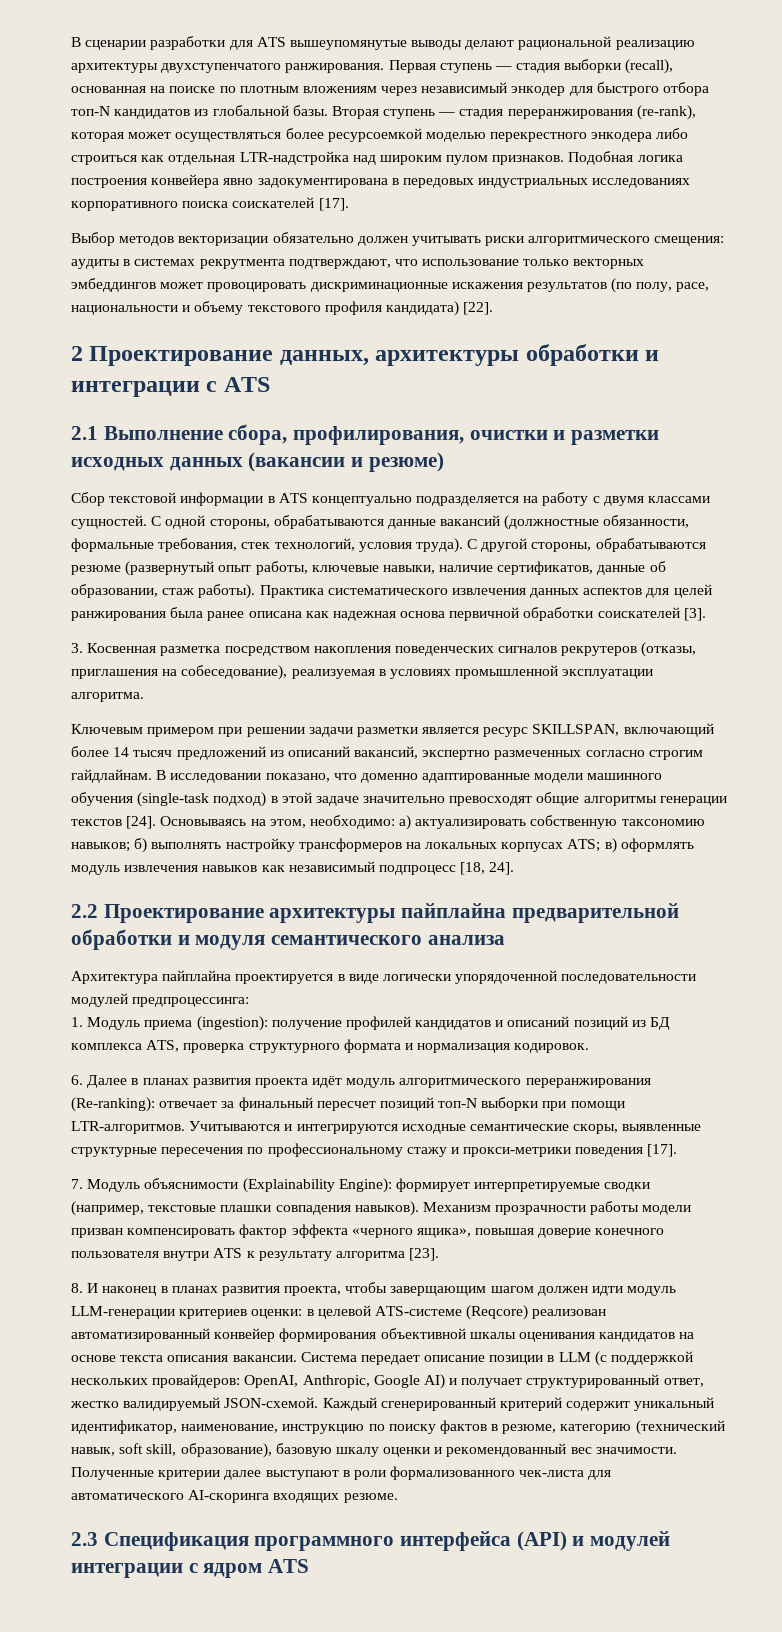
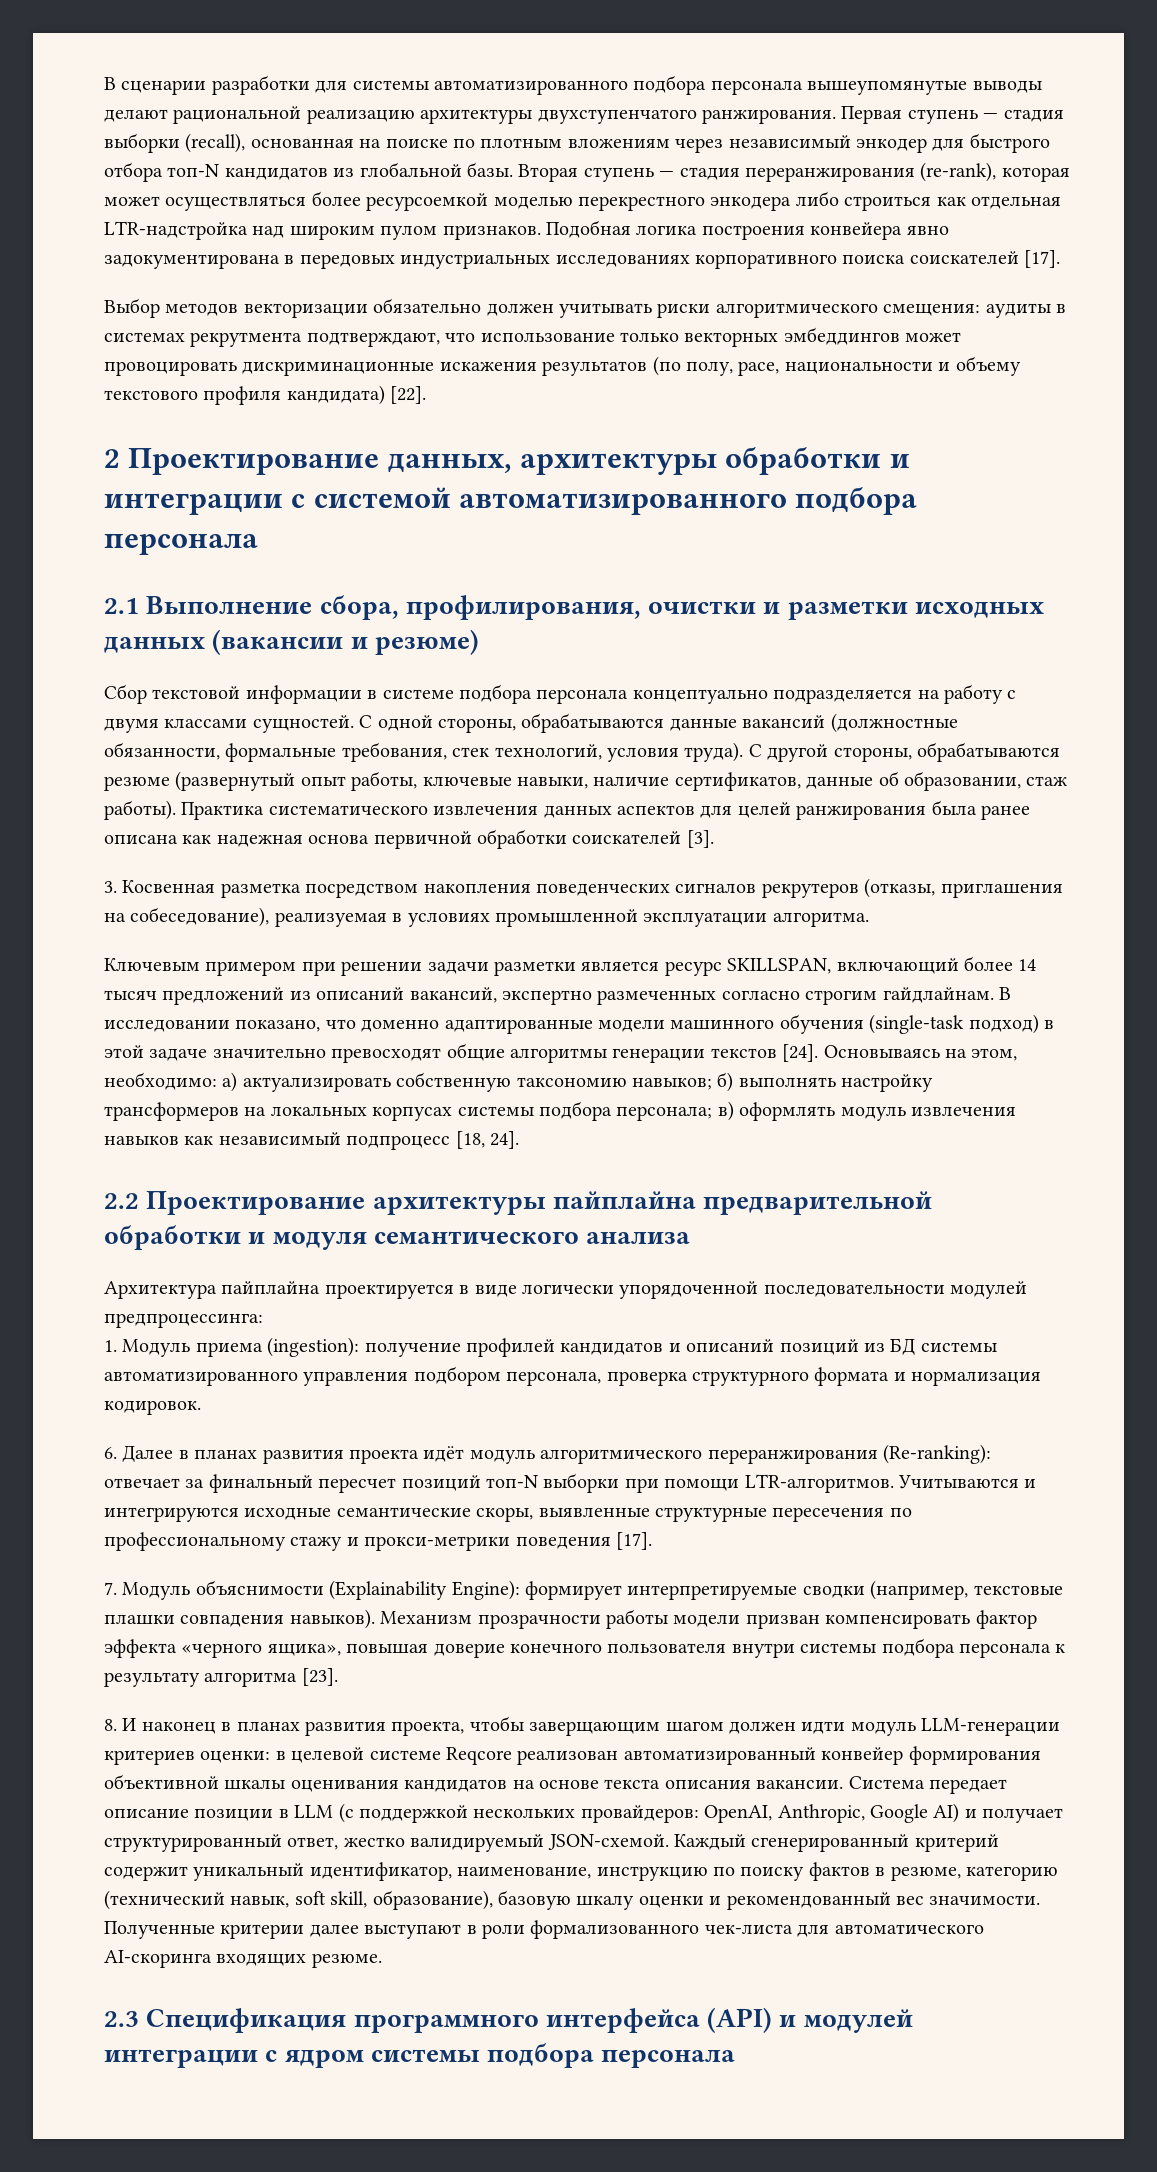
[256,37,286,47] ATS -> [352,75,803,95] системы автоматизированного подбора персонала
[223,377,270,392] ATS -> [313,487,918,515] [104,533,258,555] системой автоматизированного подбора персонала
[278,493,308,503] ATS -> [382,684,629,704] системе подбора персонала
[567,839,601,852] ATS; -> [457,1101,713,1121] системы подбора персонала;
[71,1040,180,1052] комплекса ATS, -> [920,1342,997,1352] [104,1366,602,1386] системы автоматизированного управления подбором персонала,
[213,1248,243,1258] ATS -> [800,1638,1051,1658] системы подбора персонала
[374,1305,529,1320] ATS-системе (Reqcore) -> [369,1747,512,1765] системе Reqcore
[268,1559,310,1573] ATS -> [370,2043,736,2068] системы подбора персонала

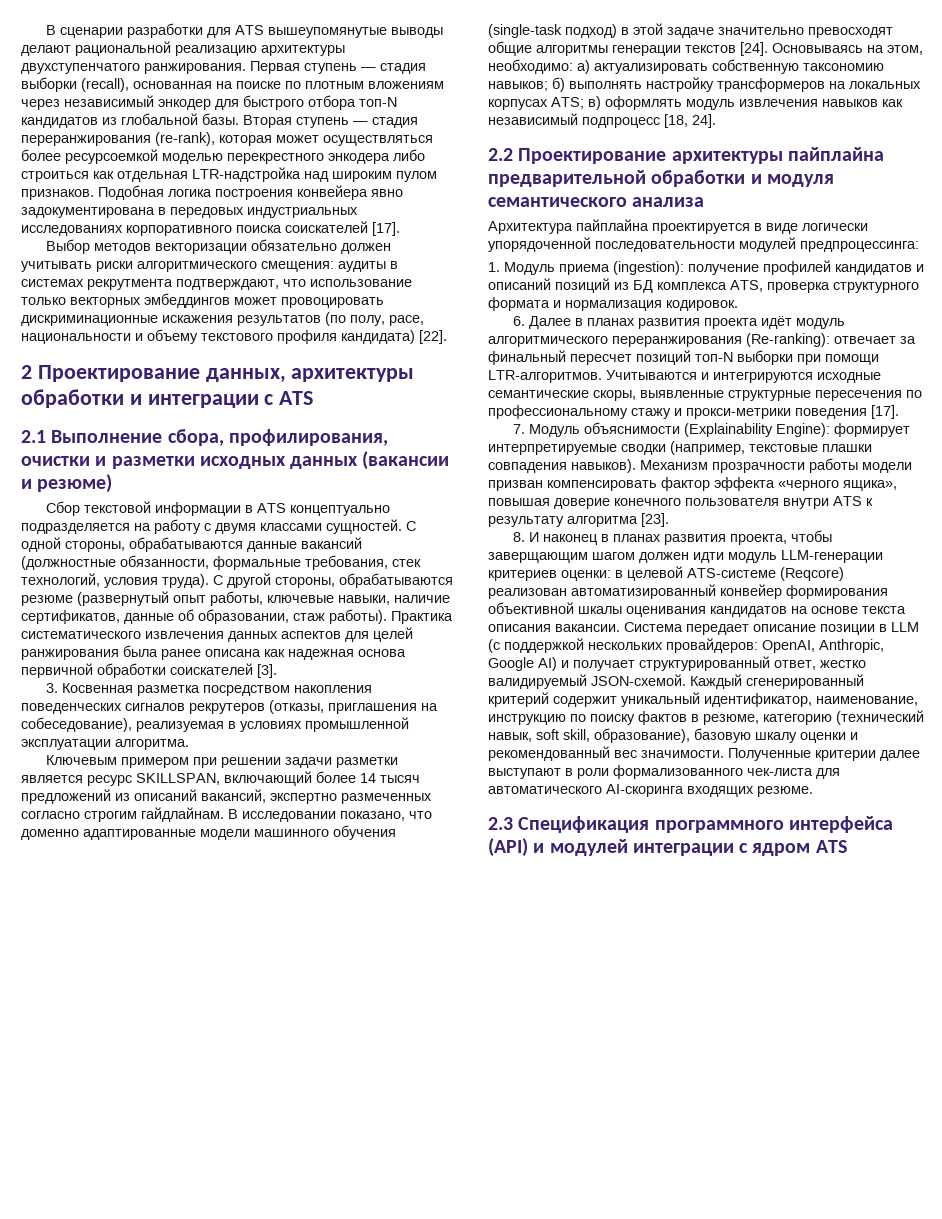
[352,75,803,95] системы автоматизированного подбора персонала -> [234,25,264,35] ATS
[313,487,918,515] [104,533,258,555] системой автоматизированного подбора персонала -> [279,391,314,405] ATS
[382,684,629,704] системе подбора персонала -> [256,503,286,513] ATS
[457,1101,713,1121] системы подбора персонала; -> [551,97,584,109] ATS;
[920,1342,997,1352] [104,1366,602,1386] системы автоматизированного управления подбором персонала, -> [657,280,763,292] комплекса ATS,
[800,1638,1051,1658] системы подбора персонала -> [833,496,862,506] ATS
[369,1747,512,1765] системе Reqcore -> [687,567,844,581] ATS-системе (Reqcore)
[370,2043,736,2068] системы подбора персонала -> [815,840,847,853] ATS

